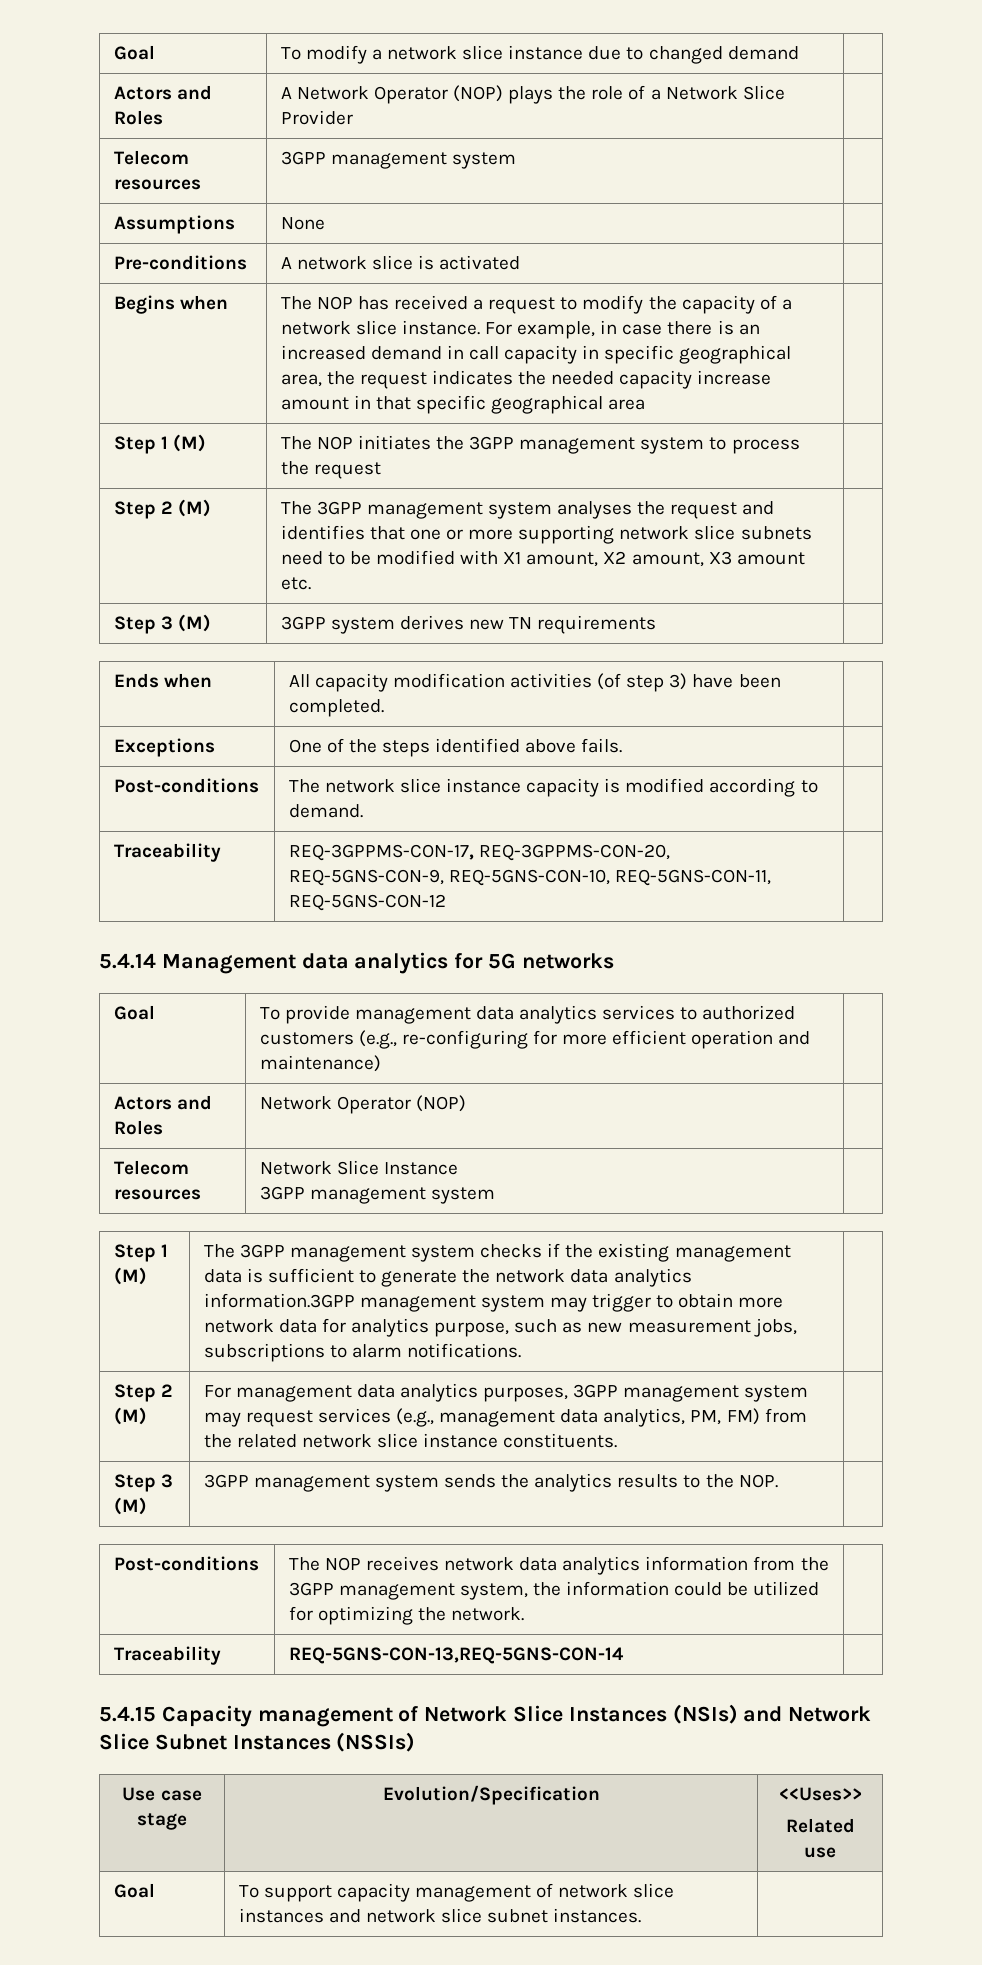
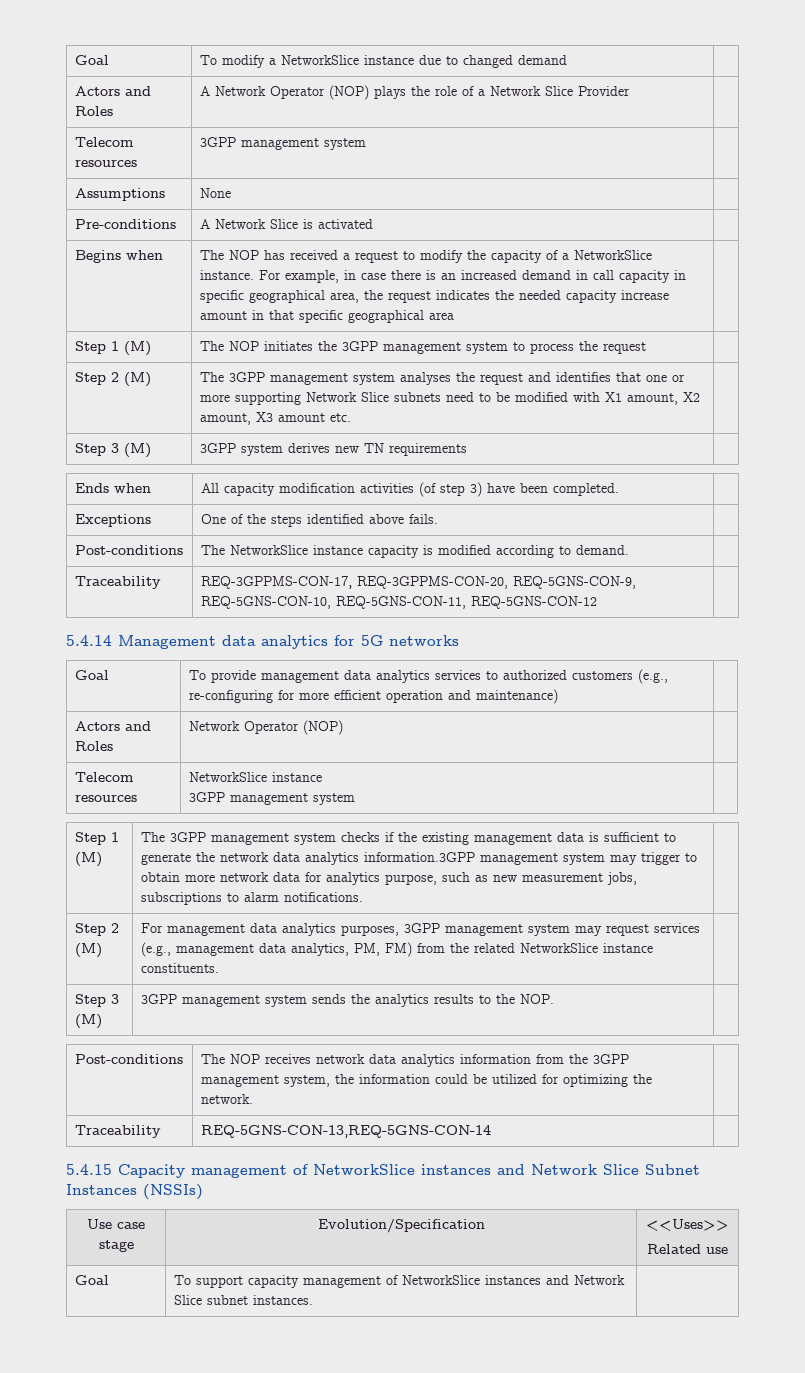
[386,45,504,60] network slice -> [280,55,359,65] NetworkSlice
[296,255,413,270] network slice -> [214,219,298,229] Network Slice
[280,320,397,335] network slice -> [573,250,652,260] NetworkSlice
[619,525,736,540] network slice -> [305,392,389,402] Network Slice
[324,778,441,793] network slice -> [229,545,308,555] NetworkSlice
[259,1160,458,1175] Network Slice Instance -> [188,772,322,782] NetworkSlice instance
[301,1433,418,1448] network slice -> [519,943,598,953] NetworkSlice
[424,1704,738,1724] Network Slice Instances (NSIs) -> [313,1164,491,1175] NetworkSlice instances
[558,1883,675,1898] [238,1908,482,1923] network slice instances and network slice -> [401,1275,625,1285] [173,1295,202,1305] NetworkSlice instances and Network Slice

